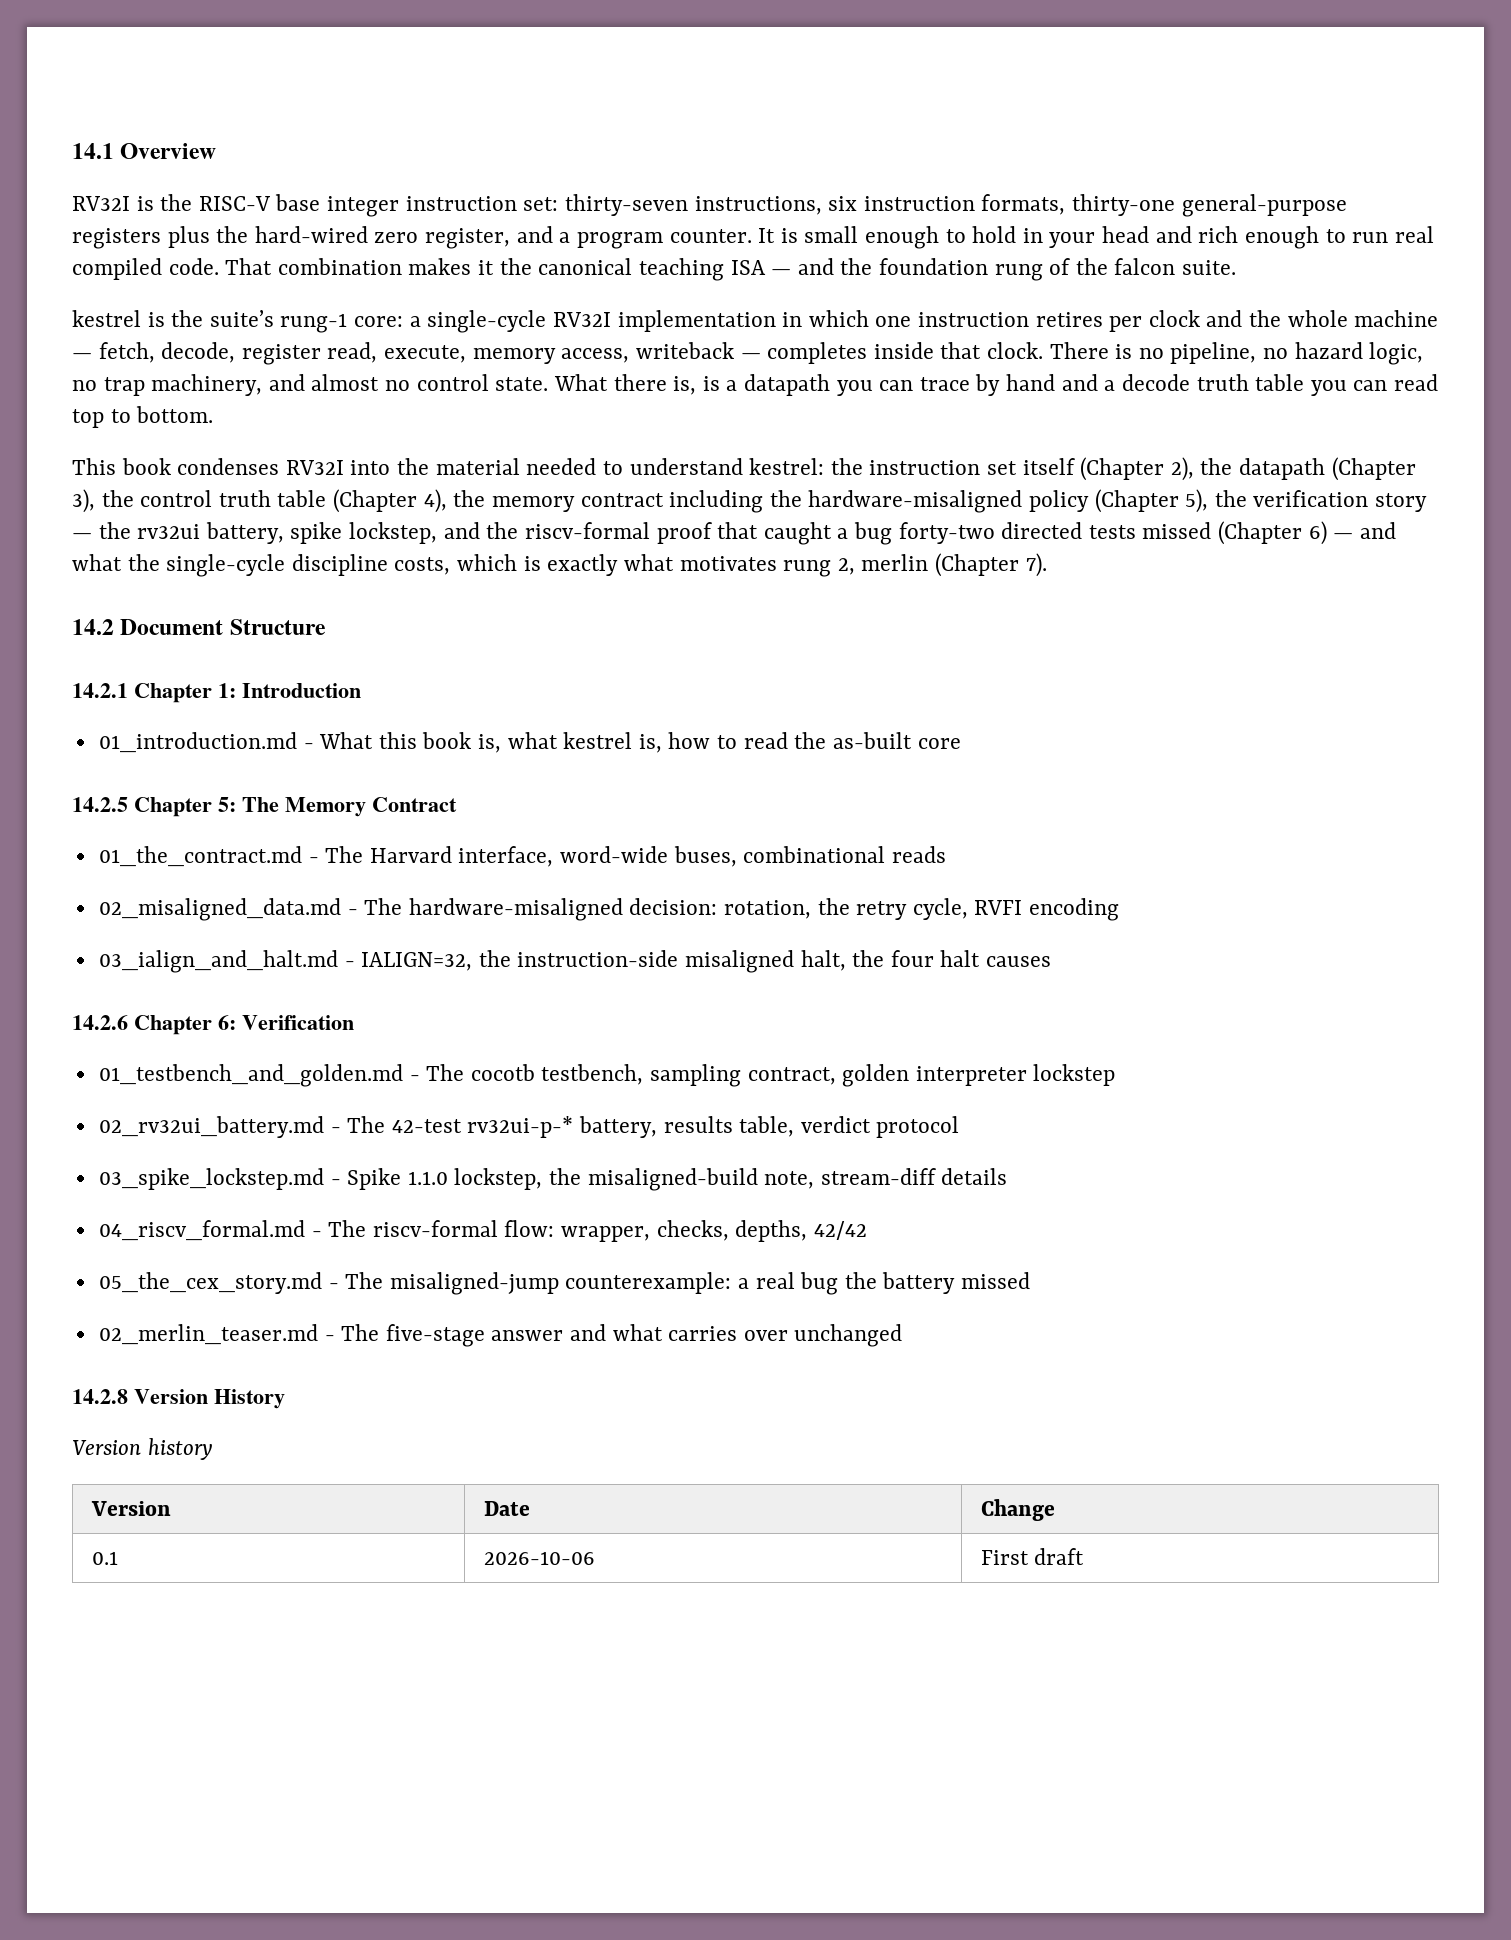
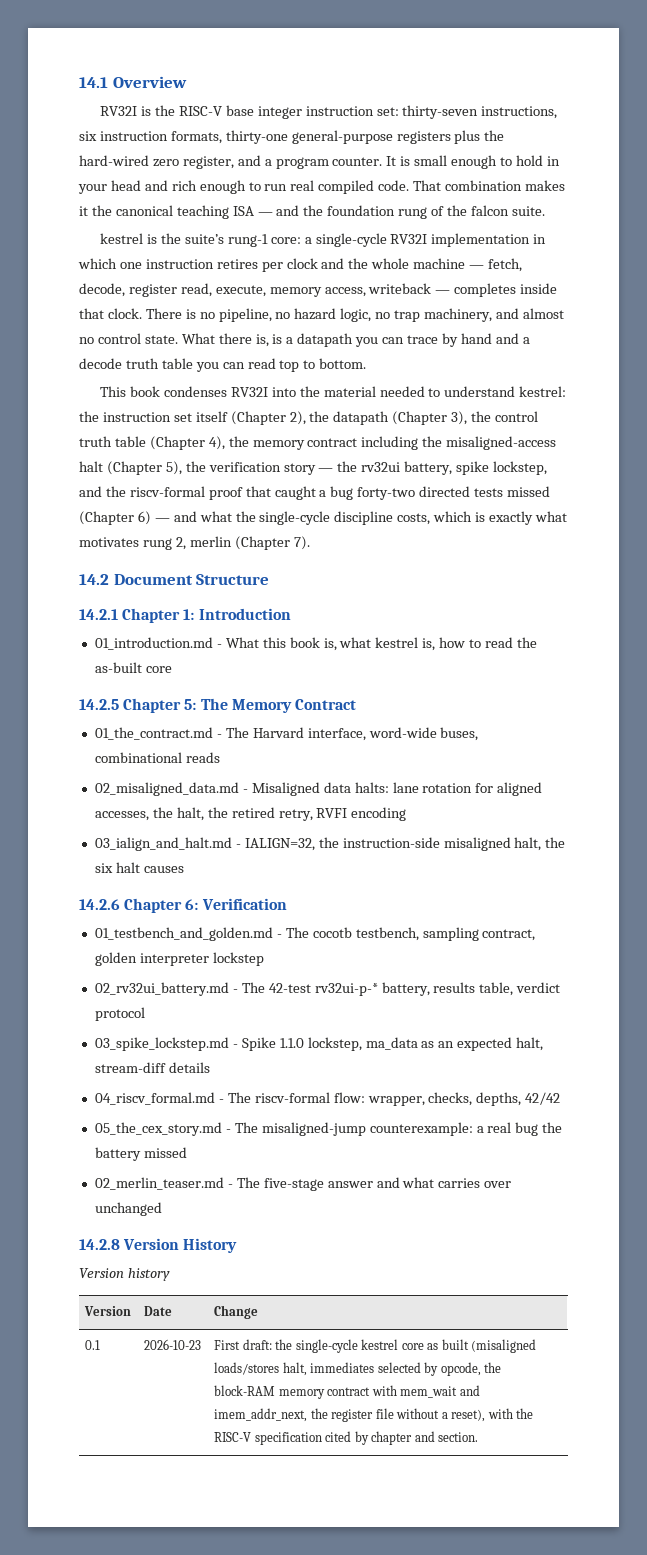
[808,490,1089,513] hardware-misaligned policy -> [446,436,557,450] [79,461,103,472] misaligned-access halt
[364,898,968,921] The hardware-misaligned decision: rotation, the retry cycle, -> [251,782,543,796] [94,807,313,821] Misaligned data halts: lane rotation for aligned accesses, the halt, the retired retry,
[890,950,934,967] four -> [94,863,113,873] six
[549,1168,815,1191] the misaligned-build note, -> [365,1037,544,1051] ma_data as an expected halt,
[483,1551,595,1565] 2026-10-06 -> [144,1339,202,1350] 2026-10-23
[1034,1548,1085,1565] draft -> [242,1339,537,1353] [214,1362,502,1376] [214,1385,480,1399] [214,1408,534,1422] [214,1431,479,1445] draft: the single-cycle kestrel core as built (misaligned loads/stores halt, immediates selected by opcode, the block-RAM memory contract with mem_wait and imem_addr_next, the register file without a reset), with the RISC-V specification cited by chapter and section.

